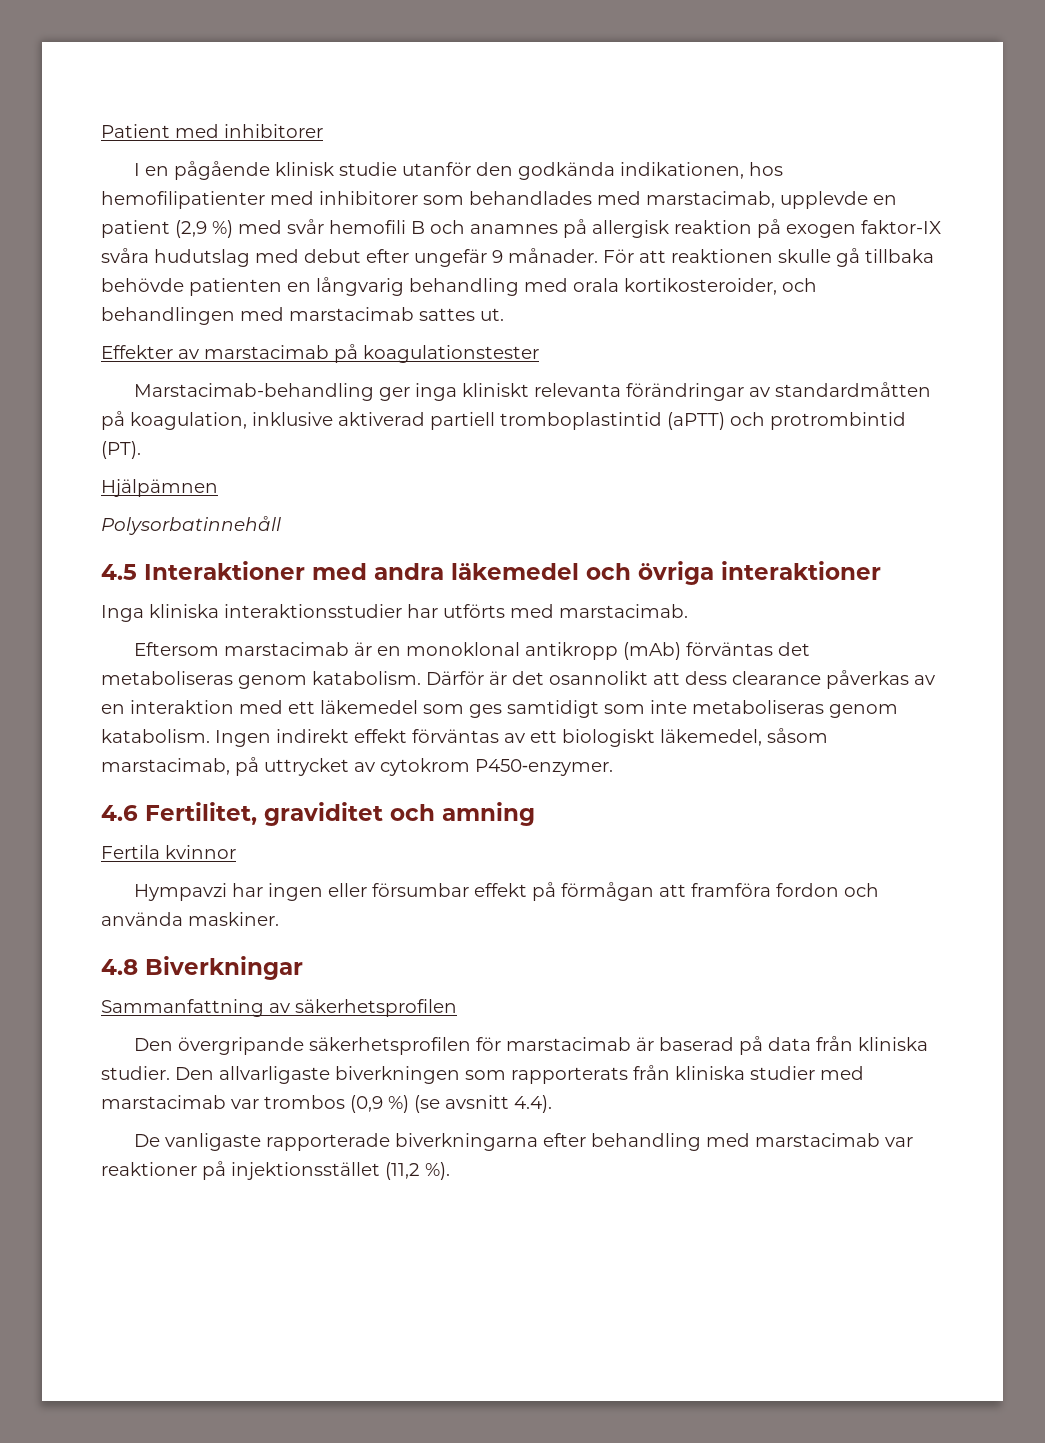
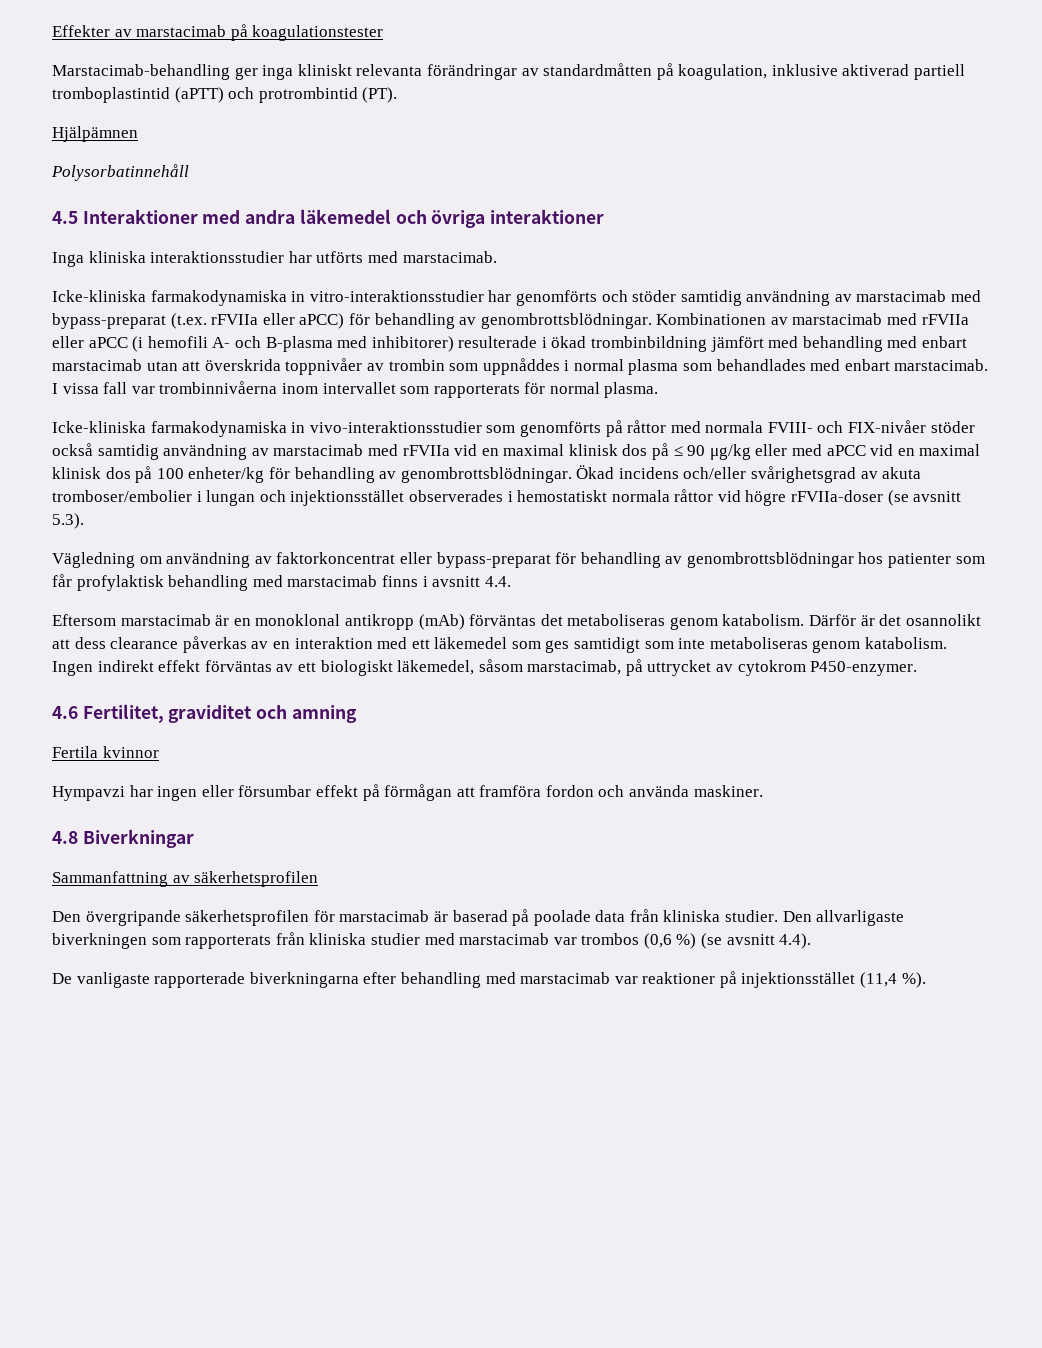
[101,124,323,138] [134,161,784,180] [101,191,897,209] [101,219,941,238] [101,248,934,267] [101,277,817,296] [101,307,504,325] Patient med inhibitorer // I en pågående klinisk studie utanför den godkända indikationen, hos hemofilipatienter med inhibitorer som behandlades med marstacimab, upplevde en patient (2,9 %) med svår hemofili B och anamnes på allergisk reaktion på exogen faktor-IX svåra hudutslag med debut efter ungefär 9 månader. För att reaktionen skulle gå tillbaka behövde patienten en långvarig behandling med orala kortikosteroider, och behandlingen med marstacimab sattes ut. // -> (52, 31) none
(688, 611) none -> [52,290,982,306] [52,313,969,329] [52,336,968,352] [52,358,989,375] [52,381,659,398] [52,420,975,437] [52,443,981,460] [52,465,922,483] [52,489,962,506] [52,513,84,529] [52,552,985,568] [52,574,511,591] // Icke-kliniska farmakodynamiska in vitro-interaktionsstudier har genomförts och stöder samtidig användning av marstacimab med bypass-preparat (t.ex. rFVIIa eller aPCC) för behandling av genombrottsblödningar. Kombinationen av marstacimab med rFVIIa eller aPCC (i hemofili A- och B-plasma med inhibitorer) resulterade i ökad trombinbildning jämfört med behandling med enbart marstacimab utan att överskrida toppnivåer av trombin som uppnåddes i normal plasma som behandlades med enbart marstacimab. I vissa fall var trombinnivåerna inom intervallet som rapporterats för normal plasma. // Icke-kliniska farmakodynamiska in vivo-interaktionsstudier som genomförts på råttor med normala FVIII- och FIX-nivåer stöder också samtidig användning av marstacimab med rFVIIa vid en maximal klinisk dos på ≤ 90 μg/kg eller med aPCC vid en maximal klinisk dos på 100 enheter/kg för behandling av genombrottsblödningar. Ökad incidens och/eller svårighetsgrad av akuta tromboser/embolier i lungan och injektionsstället observerades i hemostatiskt normala råttor vid högre rFVIIa-doser (se avsnitt 5.3). // Vägledning om användning av faktorkoncentrat eller bypass-preparat för behandling av genombrottsblödningar hos patienter som får profylaktisk behandling med marstacimab finns i avsnitt 4.4.
(764, 1045) none -> [533,910,591,926] poolade
[350,1095,383,1113] (0,9 -> [643,933,672,949] (0,6
[385,1162,420,1180] (11,2 -> [860,972,898,988] (11,4

